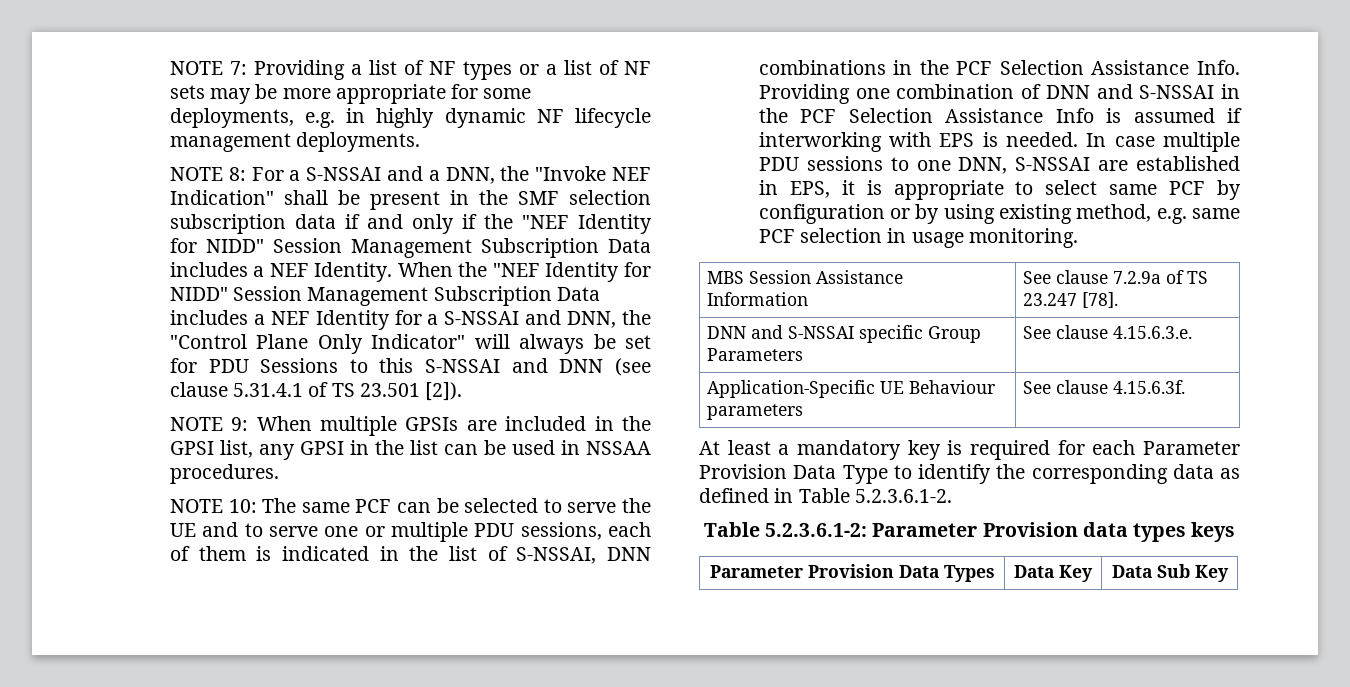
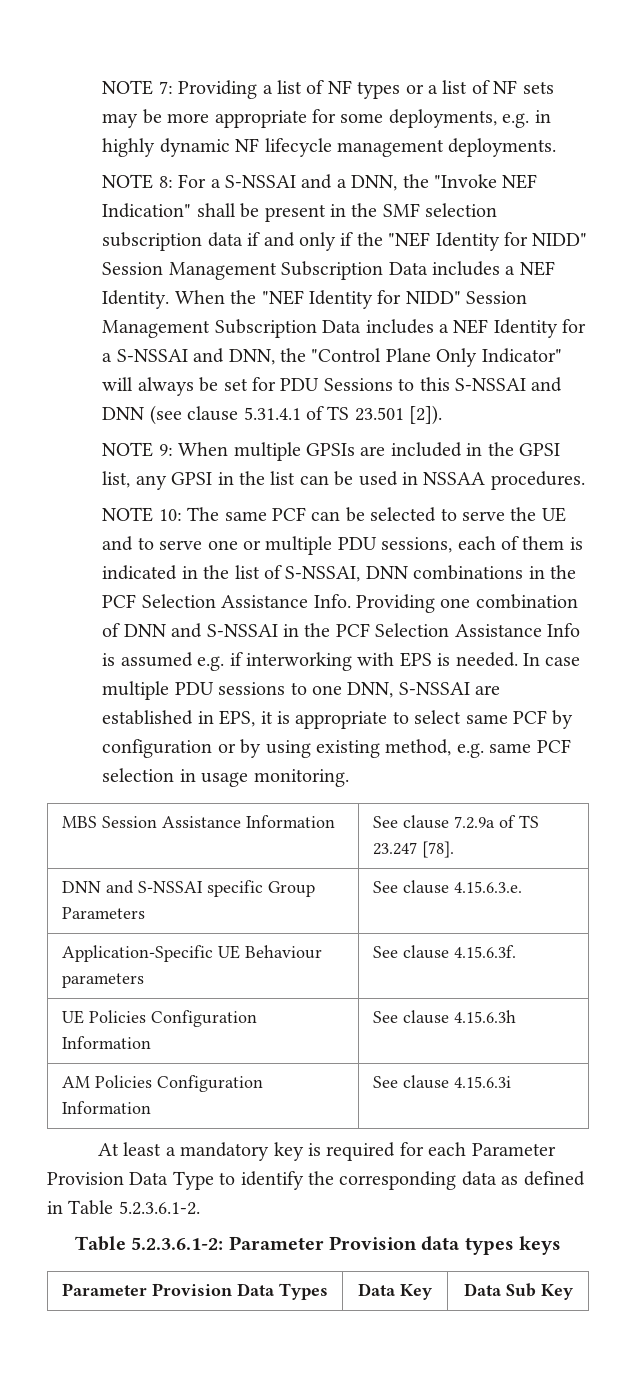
(1215, 115) none -> [197,656,225,671] e.g.
(1186, 387) none -> [61,1010,257,1027] [61,1036,151,1049] [372,1010,516,1024] [61,1075,263,1092] [61,1101,151,1114] [372,1075,511,1089] // UE Policies Configuration Information | See clause 4.15.6.3h // AM Policies Configuration Information | See clause 4.15.6.3i

